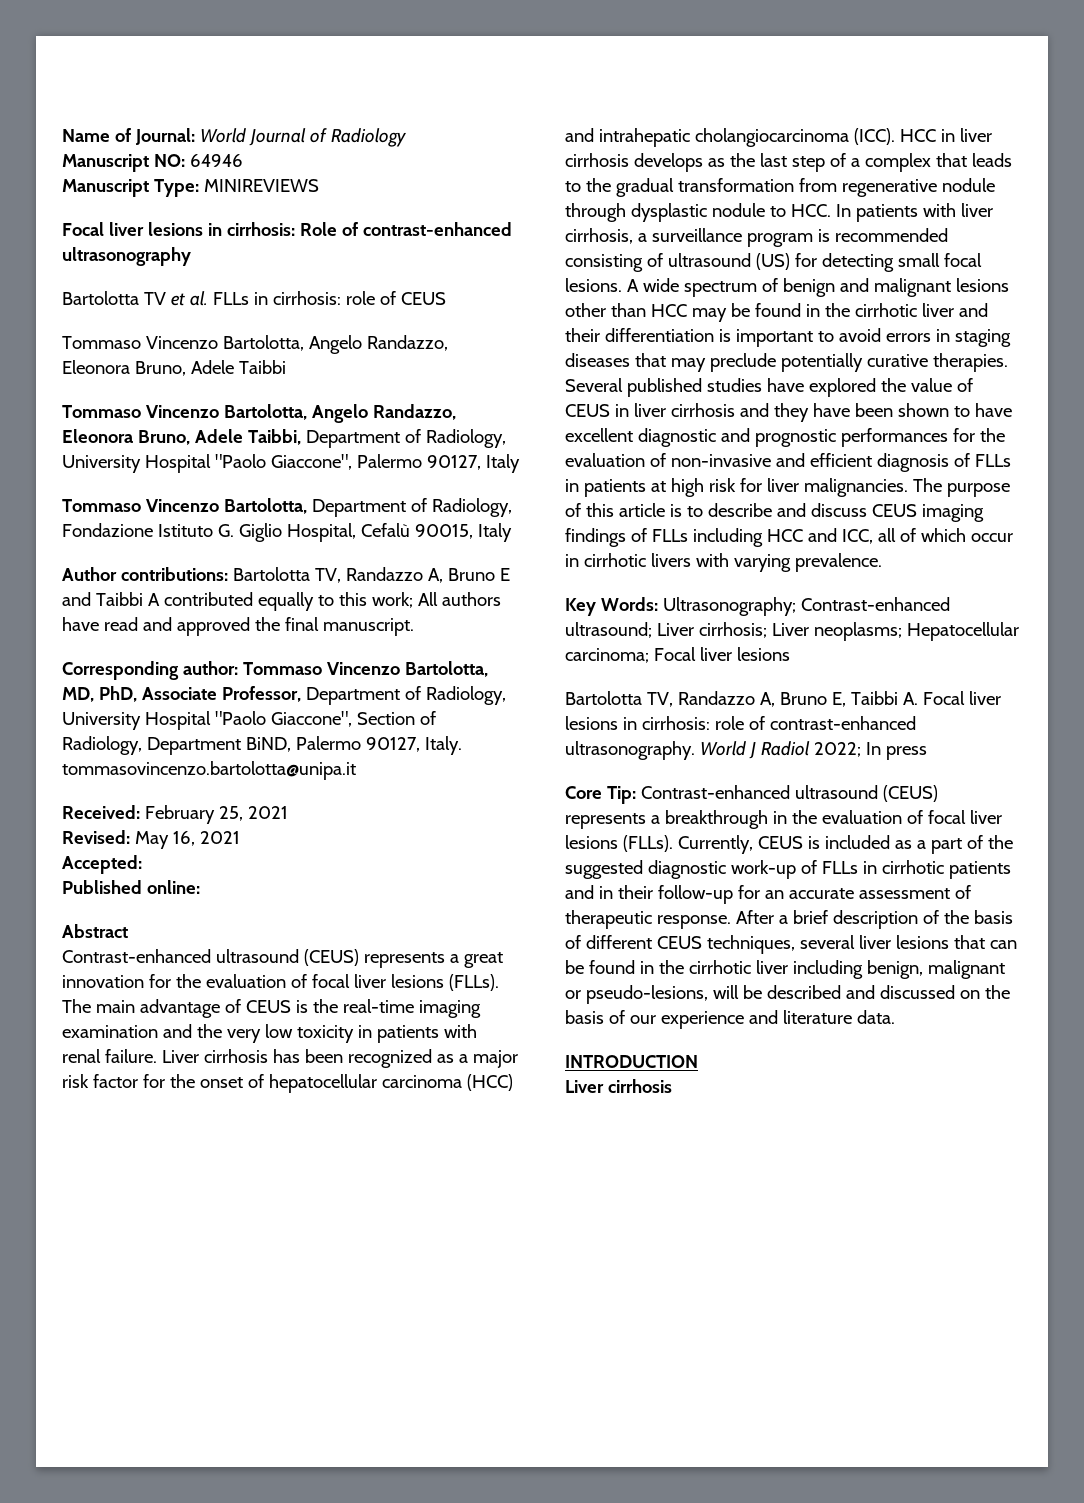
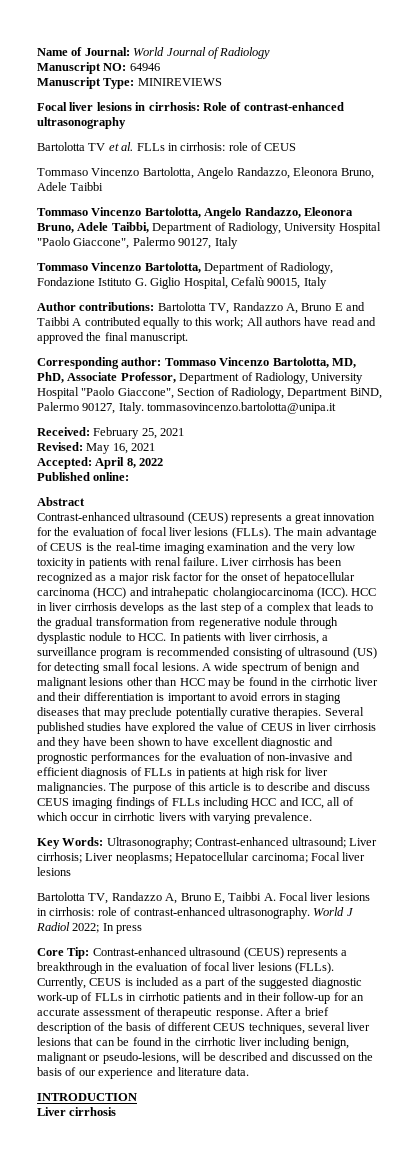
(142, 864) none -> [95,457,164,469] April 8, 2022

